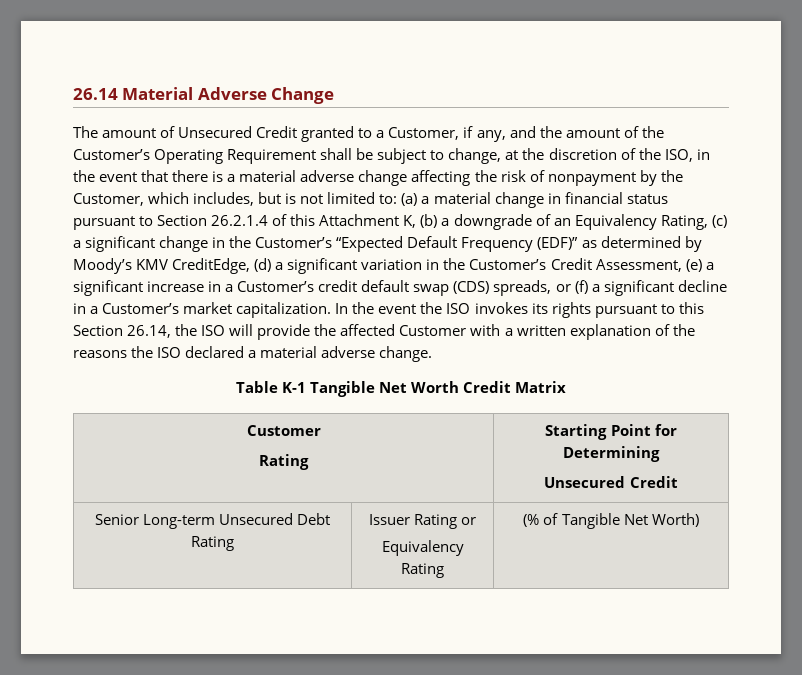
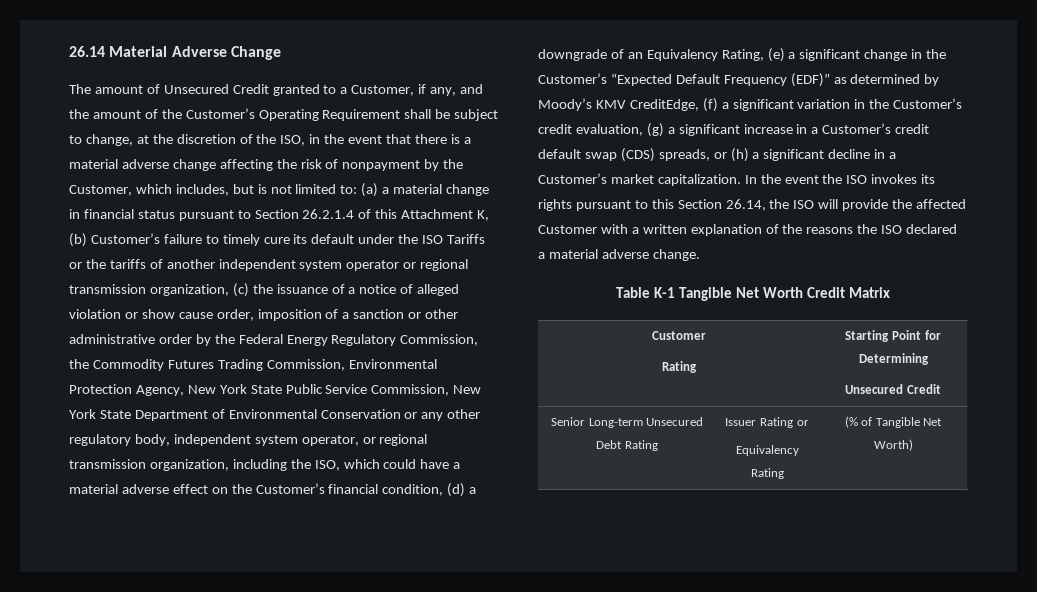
(438, 221) none -> [90,233,486,246] [69,259,469,271] [69,283,460,297] [69,309,459,321] [69,334,479,346] [69,359,437,371] [69,384,482,396] [69,409,481,421] [69,434,428,446] [69,459,461,471] [69,483,466,497] Customer’s failure to timely cure its default under the ISO Tariffs or the tariffs of another independent system operator or regional transmission organization, (c) the issuance of a notice of alleged violation or show cause order, imposition of a sanction or other administrative order by the Federal Energy Regulatory Commission, the Commodity Futures Trading Commission, Environmental Protection Agency, New York State Public Service Commission, New York State Department of Environmental Conservation or any other regulatory body, independent system operator, or regional transmission organization, including the ISO, which could have a material adverse effect on the Customer’s financial condition, (d)
[711,215,727,228] (c) -> [767,48,785,62] (e)
[254,258,272,272] (d) -> [702,98,718,112] (f)
[550,258,702,272] Credit Assessment, (e) -> [538,123,664,137] credit evaluation, (g)
[574,280,588,294] (f) -> [730,148,749,162] (h)

